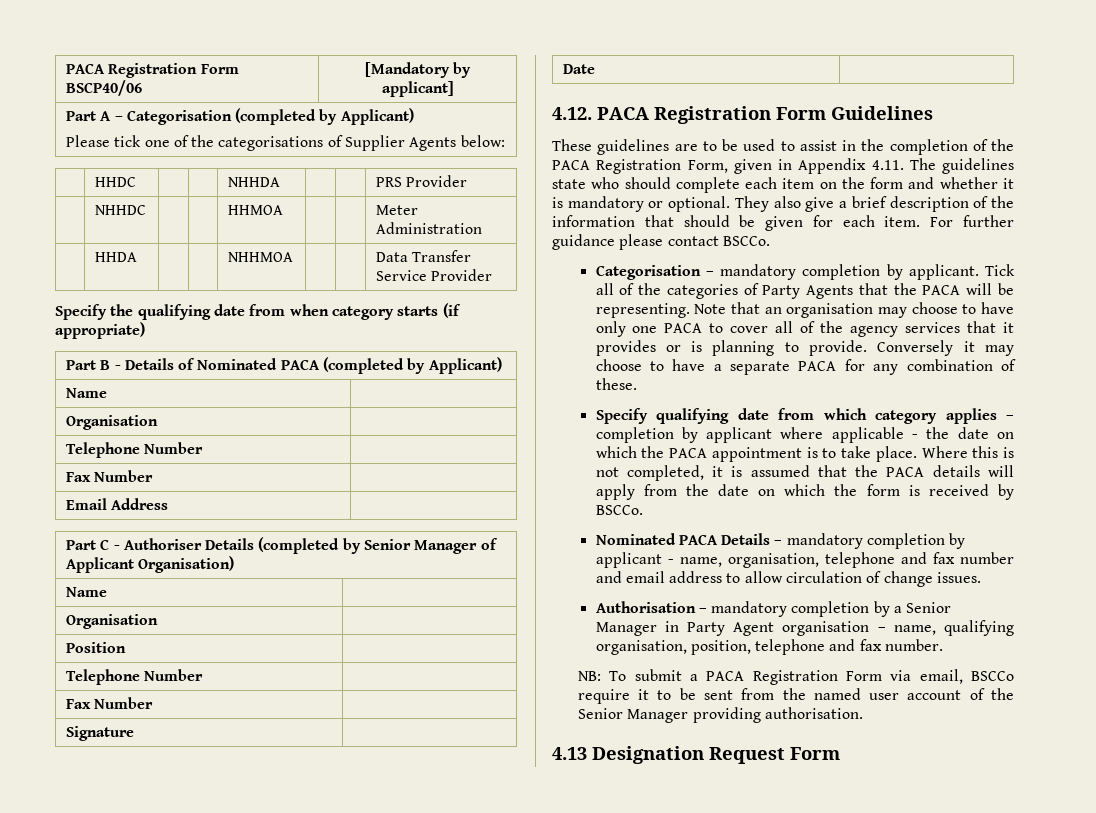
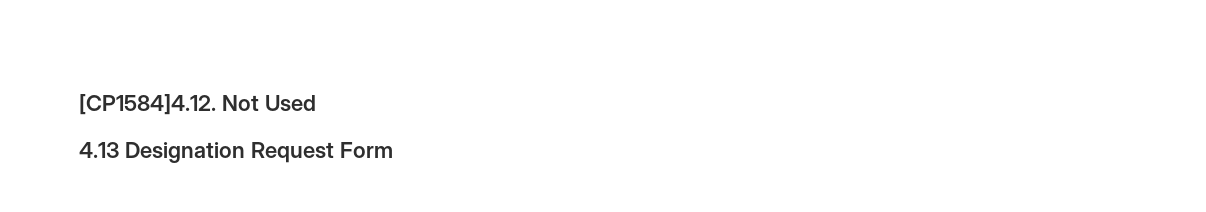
[65,63,239,78] [65,80,142,96] [364,62,472,78] [381,81,454,97] [65,108,414,125] [65,135,505,151] [94,177,136,187] [227,177,280,187] [375,175,468,187] [94,205,146,215] [227,205,283,215] [375,205,418,215] [375,222,482,234] [94,252,137,262] [227,252,293,262] [375,250,472,262] [375,269,493,281] [55,303,461,320] [55,322,145,339] [65,357,502,374] [65,388,107,398] [65,415,158,430] [65,442,204,458] [65,470,154,482] [65,498,169,510] [65,537,498,554] [65,556,235,573] [65,587,107,597] [65,614,158,629] [65,642,126,653] [65,669,204,685] [65,697,154,709] [65,726,134,741] [562,64,595,74] [552,106,933,124] [552,139,1014,155] [552,158,1014,174] [552,177,1014,193] [552,196,1015,212] [552,215,1014,231] [552,234,770,250] [595,264,1015,280] [595,283,1014,299] [595,302,1014,318] [595,321,1014,337] [595,340,1014,356] [595,359,1017,375] [595,378,637,390] [595,408,1014,424] [595,427,1014,443] [595,446,1014,462] [595,465,1014,481] [595,484,1014,500] [595,505,643,515] [595,533,966,549] [595,552,1014,568] [595,571,982,587] [595,601,952,617] [595,620,1014,636] [595,639,944,655] [577,669,1014,685] [577,688,1014,704] [577,707,863,723] PACA Registration Form BSCP40/06 | [Mandatory by applicant] // Part A – Categorisation (completed by Applicant) // Please tick one of the categorisations of Supplier Agents below: // | HHDC | | | NHHDA | | | PRS Provider // | NHHDC | | | HHMOA | | | Meter Administration // | HHDA | | | NHHMOA | | | Data Transfer Service Provider // Specify the qualifying date from when category starts (if appropriate) // Part B - Details of Nominated PACA (completed by Applicant) // Name | // Organisation | // Telephone Number | // Fax Number | // Email Address | // Part C - Authoriser Details (completed by Senior Manager of Applicant Organisation) // Name | // Organisation | // Position | // Telephone Number | // Fax Number | // Signature | // Date | // 4.12. PACA Registration Form Guidelines // These guidelines are to be used to assist in the completion of the PACA Registration Form, given in Appendix 4.11. The guidelines state who should complete each item on the form and whether it is mandatory or optional. They also give a brief description of the information that should be given for each item. For further guidance please contact BSCCo. // Categorisation – mandatory completion by applicant. Tick all of the categories of Party Agents that the PACA will be representing. Note that an organisation may choose to have only one PACA to cover all of the agency services that it provides or is planning to provide. Conversely it may choose to have a separate PACA for any combination of these. // Specify qualifying date from which category applies – completion by applicant where applicable - the date on which the PACA appointment is to take place. Where this is not completed, it is assumed that the PACA details will apply from the date on which the form is received by BSCCo. // Nominated PACA Details – mandatory completion by applicant - name, organisation, telephone and fax number and email address to allow circulation of change issues. // Authorisation – mandatory completion by a Senior Manager in Party Agent organisation – name, qualifying organisation, position, telephone and fax number. // NB: To submit a PACA Registration Form via email, BSCCo require it to be sent from the named user account of the Senior Manager providing authorisation. -> [79,94,316,115] [CP1584]4.12. Not Used

